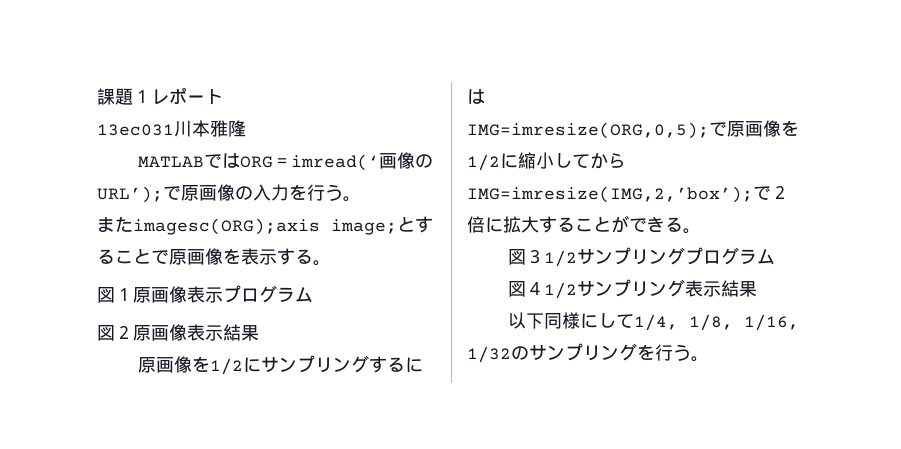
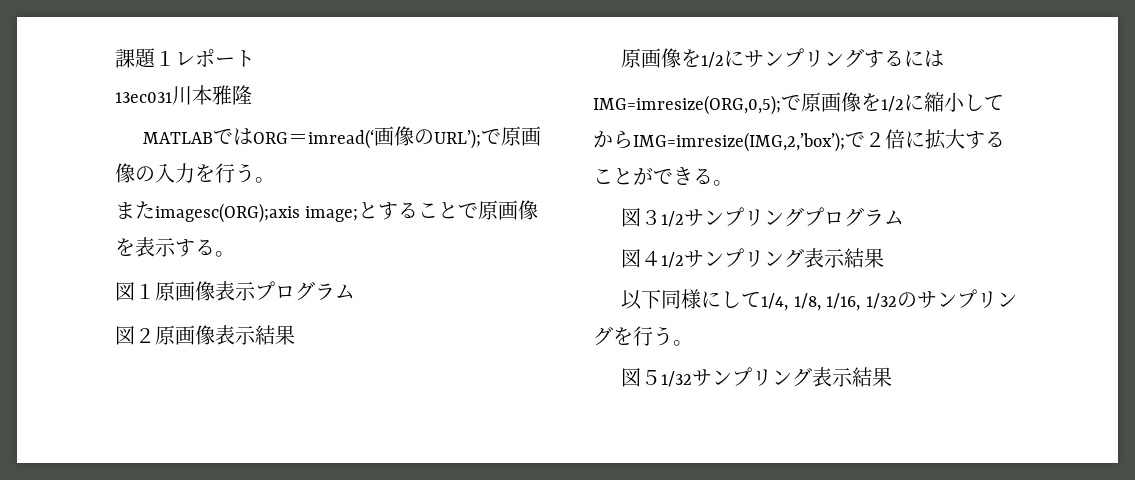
(709, 359) none -> [621,367,893,387] // 図５1/32サンプリング表示結果

